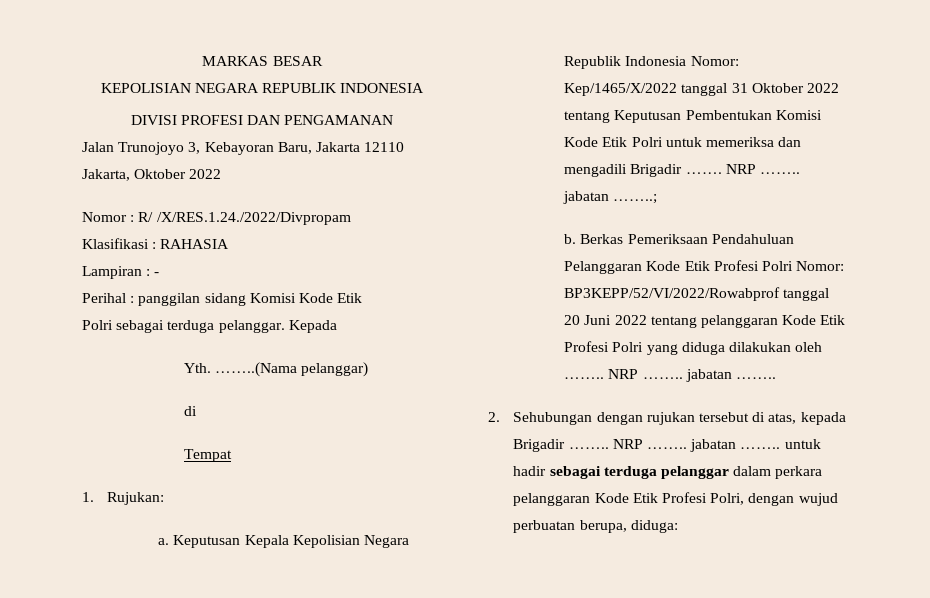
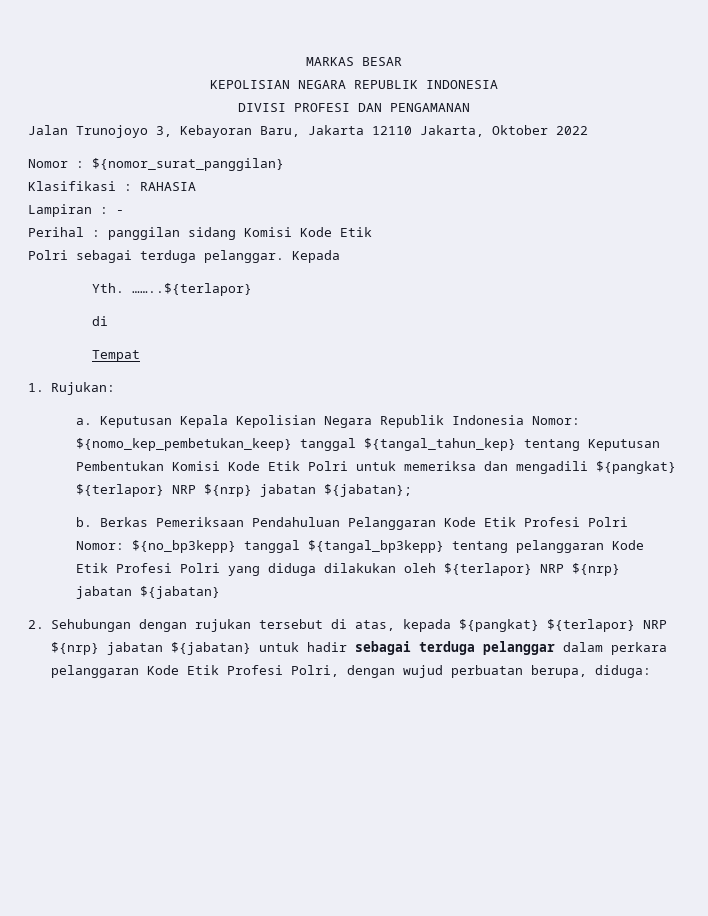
[138,212,351,225] R/ /X/RES.1.24./2022/Divpropam -> [92,158,284,171] ${nomor_surat_panggilan}
[214,362,368,377] ……..(Nama pelanggar) -> [132,283,253,296] ……..${terlapor}
[564,83,839,96] Kep/1465/X/2022 tanggal 31 Oktober 2022 -> [76,438,517,451] ${nomo_kep_pembetukan_keep} tanggal ${tangal_tahun_kep}
[630,164,800,177] [563,191,658,204] Brigadir ……. NRP …….. jabatan ……..; -> [596,461,677,474] [76,484,413,497] ${pangkat} ${terlapor} NRP ${nrp} jabatan ${jabatan};
[564,287,830,301] [564,315,647,325] BP3KEPP/52/VI/2022/Rowabprof tanggal 20 Juni 2022 -> [132,540,445,553] ${no_bp3kepp} tanggal ${tangal_bp3kepp}
[564,369,776,382] …….. NRP …….. jabatan …….. -> [444,563,621,576] [76,586,221,599] ${terlapor} NRP ${nrp} jabatan ${jabatan}
[513,439,781,452] Brigadir …….. NRP …….. jabatan …….. -> [458,619,667,632] [50,642,251,655] ${pangkat} ${terlapor} NRP ${nrp} jabatan ${jabatan}

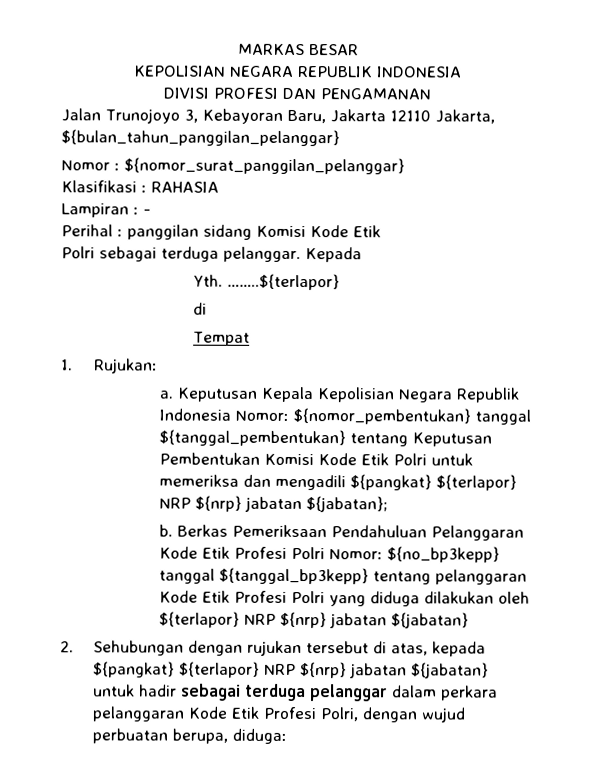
[492,125,588,135] Oktober 2022 -> [61,129,340,147] ${bulan_tahun_panggilan_pelanggar}
[92,158,284,171] ${nomor_surat_panggilan} -> [124,157,405,175] ${nomor_surat_panggilan_pelanggar}
[76,438,517,451] ${nomo_kep_pembetukan_keep} tanggal ${tangal_tahun_kep} -> [293,407,532,425] [159,429,347,447] ${nomor_pembentukan} tanggal ${tanggal_pembentukan}
[308,540,445,553] ${tangal_bp3kepp} -> [219,567,370,585] ${tanggal_bp3kepp}

